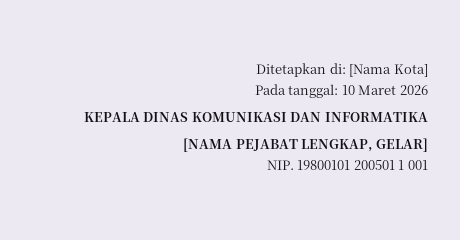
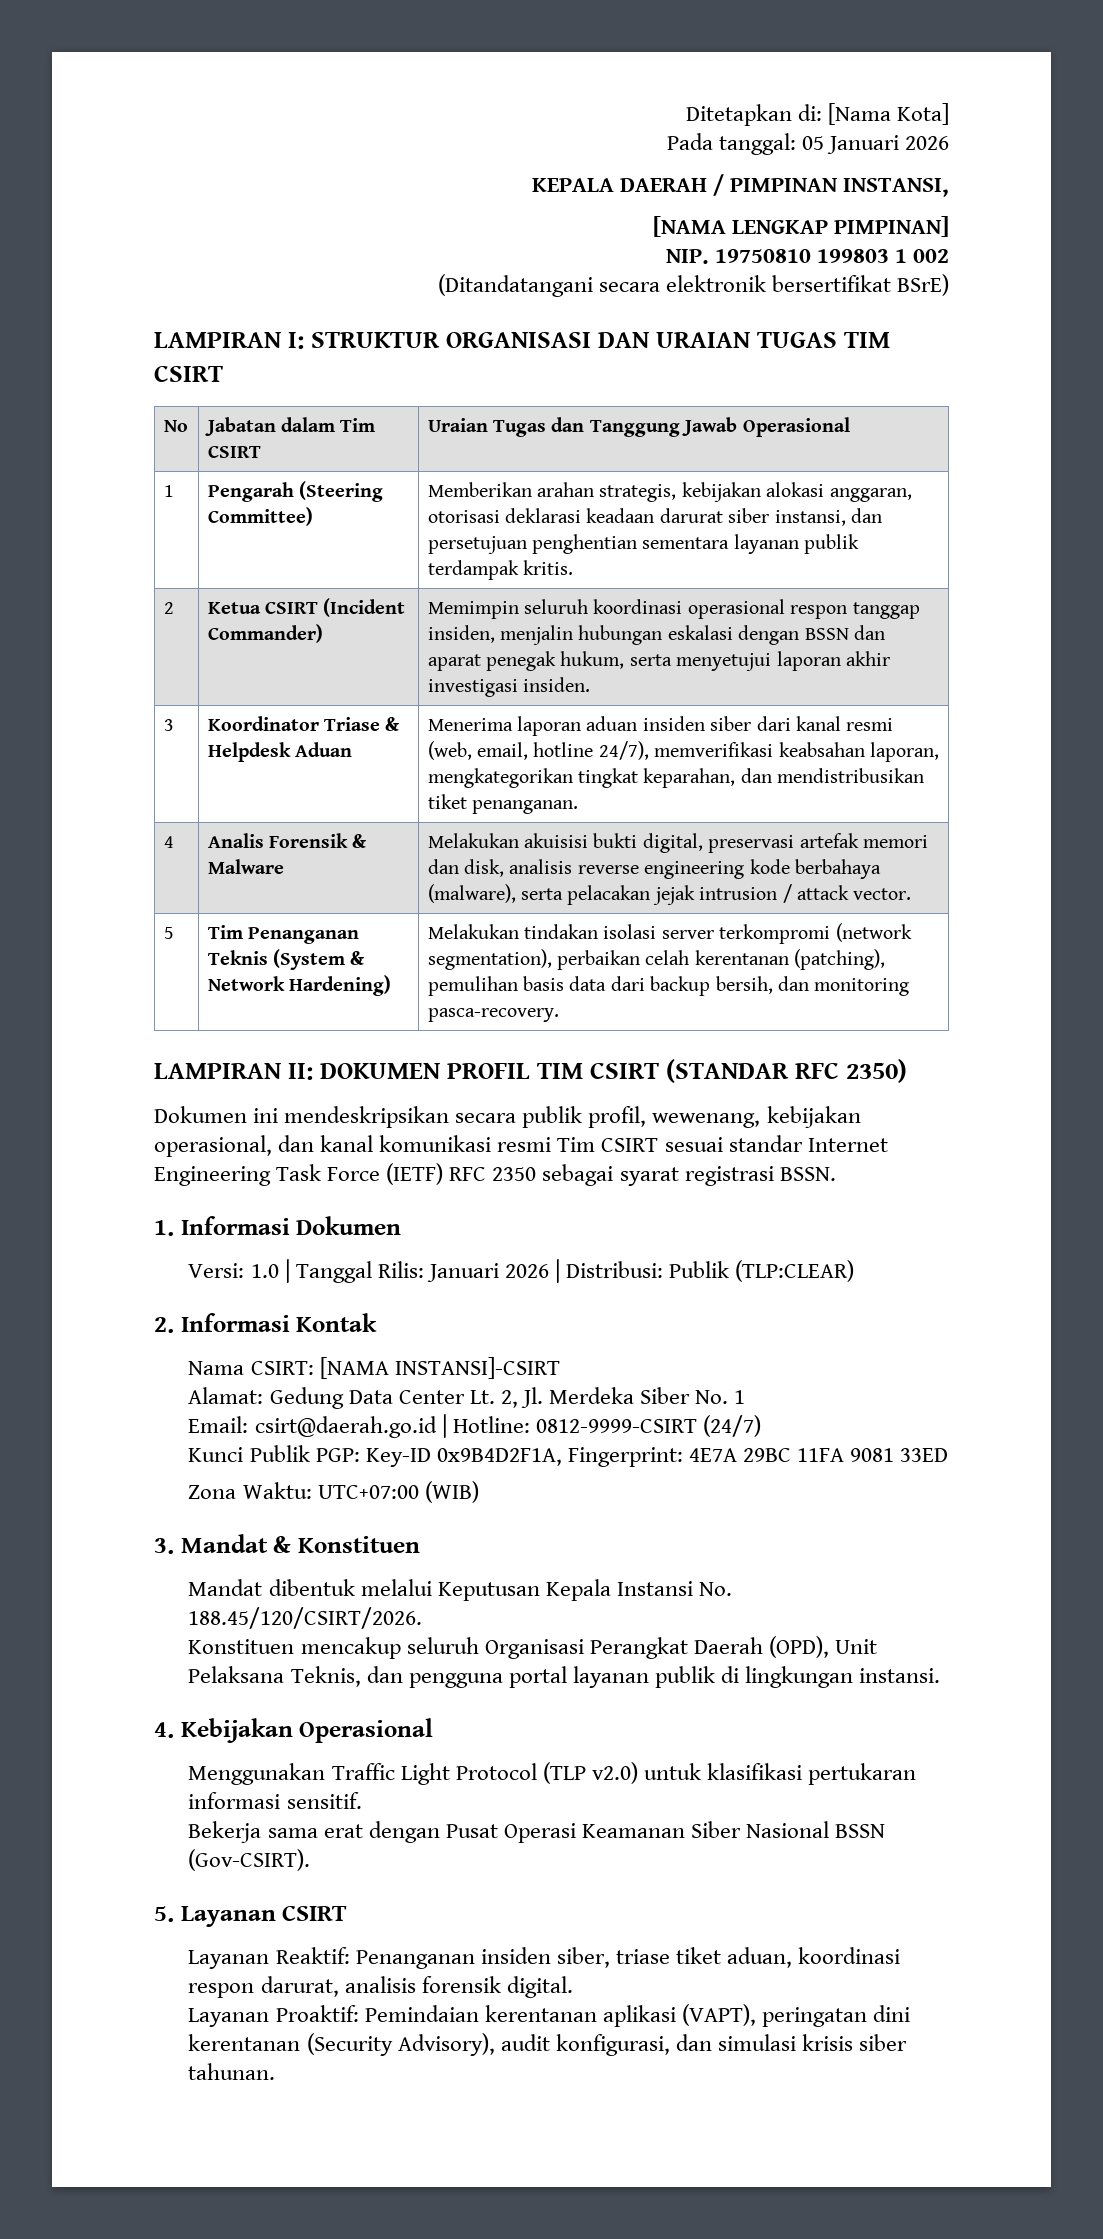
[341,85,397,95] 10 Maret -> [801,135,899,154] 05 Januari
[143,112,428,122] [183,138,428,152] [266,160,428,170] DINAS KOMUNIKASI DAN INFORMATIKA // [NAMA PEJABAT LENGKAP, GELAR] // NIP. 19800101 200501 1 001 -> [619,174,950,197] [652,216,950,237] [665,249,950,264] [437,274,949,297] [154,332,891,349] [154,365,223,382] [163,420,188,432] [204,417,376,436] [207,445,261,458] [427,417,850,437] [163,485,174,497] [207,481,383,502] [207,507,313,526] [427,482,912,502] [427,508,882,526] [427,534,860,554] [427,560,573,580] [163,602,174,614] [207,598,406,617] [207,624,323,643] [427,599,920,619] [427,625,885,645] [427,651,890,671] [427,677,590,697] [163,719,174,731] [207,716,401,731] [207,742,352,762] [427,716,894,736] [427,741,939,762] [427,768,925,788] [427,794,578,814] [163,836,174,848] [207,833,368,848] [207,859,284,874] [427,833,928,853] [427,859,881,879] [427,884,912,905] [163,927,174,939] [207,925,359,944] [207,949,366,970] [207,975,391,996] [427,923,912,944] [427,949,886,970] [427,976,910,996] [427,1008,559,1022] [154,1059,908,1083] [154,1106,861,1128] [154,1135,888,1157] [154,1163,836,1186] [154,1216,402,1236] [188,1259,855,1283] [154,1313,378,1333] [188,1357,560,1379] [188,1387,746,1409] [188,1414,761,1438] [188,1445,949,1467] [188,1481,479,1503] [154,1534,420,1554] [188,1579,732,1601] [188,1607,423,1629] [188,1636,877,1659] [188,1666,941,1688] [154,1718,434,1743] [188,1762,917,1785] [188,1792,362,1809] [188,1821,886,1843] [188,1849,311,1871] [154,1905,348,1927] [188,1947,901,1969] [188,1976,573,1998] [188,2004,910,2027] [188,2033,908,2056] [188,2063,276,2080] DAERAH / PIMPINAN INSTANSI, // [NAMA LENGKAP PIMPINAN] // NIP. 19750810 199803 1 002 // (Ditandatangani secara elektronik bersertifikat BSrE) // LAMPIRAN I: STRUKTUR ORGANISASI DAN URAIAN TUGAS TIM CSIRT // No | Jabatan dalam Tim CSIRT | Uraian Tugas dan Tanggung Jawab Operasional // 1 | Pengarah (Steering Committee) | Memberikan arahan strategis, kebijakan alokasi anggaran, otorisasi deklarasi keadaan darurat siber instansi, dan persetujuan penghentian sementara layanan publik terdampak kritis. // 2 | Ketua CSIRT (Incident Commander) | Memimpin seluruh koordinasi operasional respon tanggap insiden, menjalin hubungan eskalasi dengan BSSN dan aparat penegak hukum, serta menyetujui laporan akhir investigasi insiden. // 3 | Koordinator Triase & Helpdesk Aduan | Menerima laporan aduan insiden siber dari kanal resmi (web, email, hotline 24/7), memverifikasi keabsahan laporan, mengkategorikan tingkat keparahan, dan mendistribusikan tiket penanganan. // 4 | Analis Forensik & Malware | Melakukan akuisisi bukti digital, preservasi artefak memori dan disk, analisis reverse engineering kode berbahaya (malware), serta pelacakan jejak intrusion / attack vector. // 5 | Tim Penanganan Teknis (System & Network Hardening) | Melakukan tindakan isolasi server terkompromi (network segmentation), perbaikan celah kerentanan (patching), pemulihan basis data dari backup bersih, dan monitoring pasca-recovery. // LAMPIRAN II: DOKUMEN PROFIL TIM CSIRT (STANDAR RFC 2350) // Dokumen ini mendeskripsikan secara publik profil, wewenang, kebijakan operasional, dan kanal komunikasi resmi Tim CSIRT sesuai standar Internet Engineering Task Force (IETF) RFC 2350 sebagai syarat registrasi BSSN. // 1. Informasi Dokumen // Versi: 1.0 | Tanggal Rilis: Januari 2026 | Distribusi: Publik (TLP:CLEAR) // 2. Informasi Kontak // Nama CSIRT: [NAMA INSTANSI]-CSIRT // Alamat: Gedung Data Center Lt. 2, Jl. Merdeka Siber No. 1 // Email: csirt@daerah.go.id | Hotline: 0812-9999-CSIRT (24/7) // Kunci Publik PGP: Key-ID 0x9B4D2F1A, Fingerprint: 4E7A 29BC 11FA 9081 33ED // Zona Waktu: UTC+07:00 (WIB) // 3. Mandat & Konstituen // Mandat dibentuk melalui Keputusan Kepala Instansi No. 188.45/120/CSIRT/2026. // Konstituen mencakup seluruh Organisasi Perangkat Daerah (OPD), Unit Pelaksana Teknis, dan pengguna portal layanan publik di lingkungan instansi. // 4. Kebijakan Operasional // Menggunakan Traffic Light Protocol (TLP v2.0) untuk klasifikasi pertukaran informasi sensitif. // Bekerja sama erat dengan Pusat Operasi Keamanan Siber Nasional BSSN (Gov-CSIRT). // 5. Layanan CSIRT // Layanan Reaktif: Penanganan insiden siber, triase tiket aduan, koordinasi respon darurat, analisis forensik digital. // Layanan Proaktif: Pemindaian kerentanan aplikasi (VAPT), peringatan dini kerentanan (Security Advisory), audit konfigurasi, dan simulasi krisis siber tahunan.

